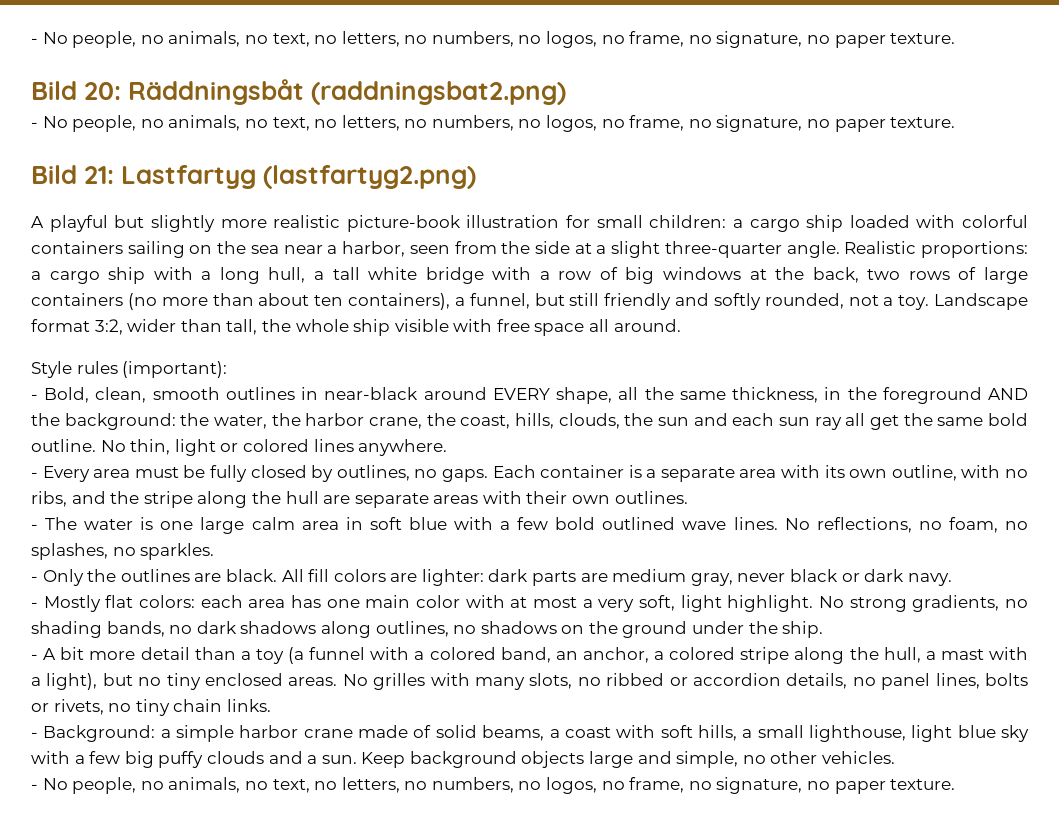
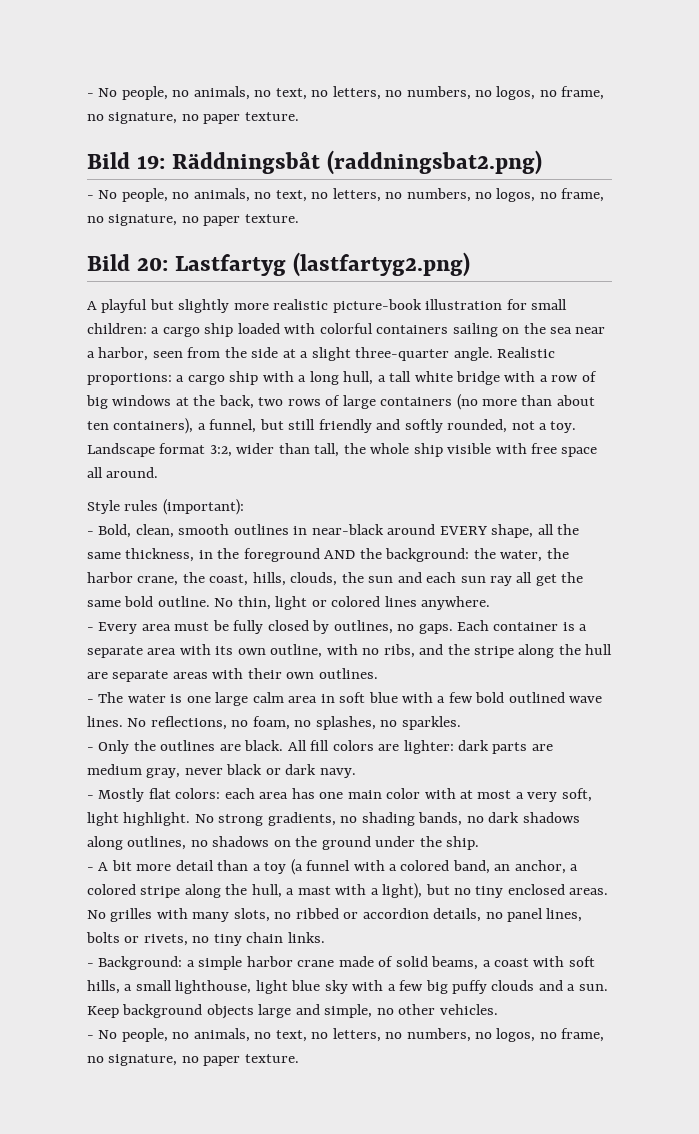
[84,82,122,100] 20: -> [137,155,166,169] 19:
[84,166,115,184] 21: -> [137,257,169,271] 20:

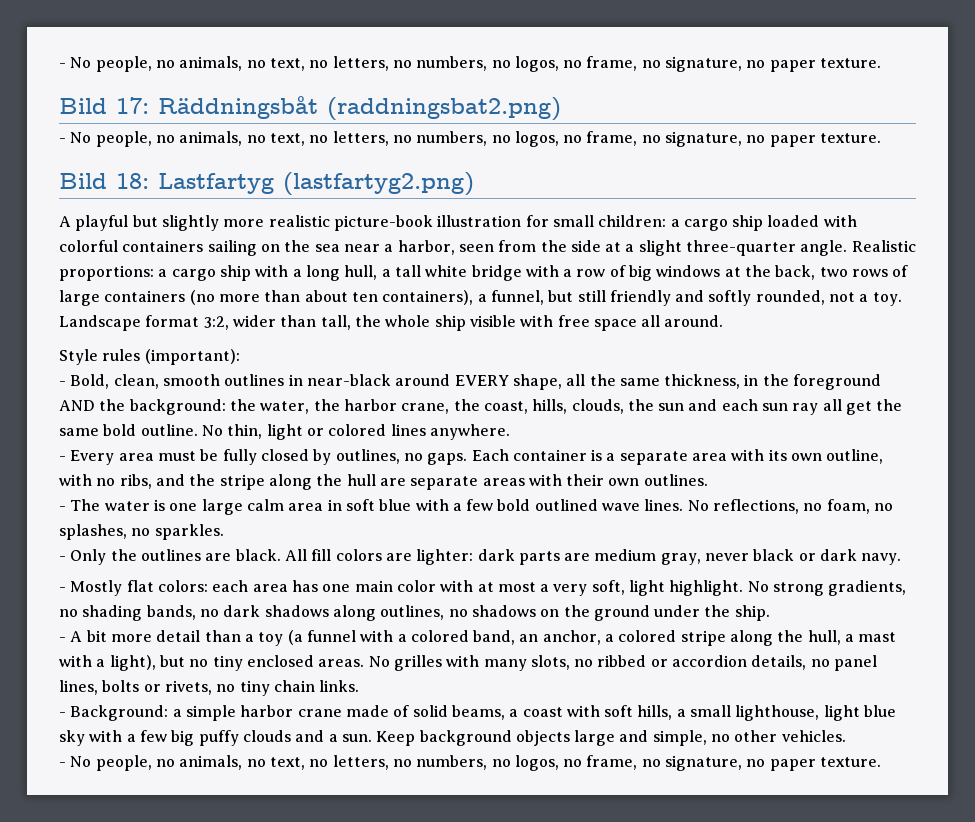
[137,155,166,169] 19: -> [116,97,149,114] 17:
[137,257,169,271] 20: -> [116,173,149,189] 18:

